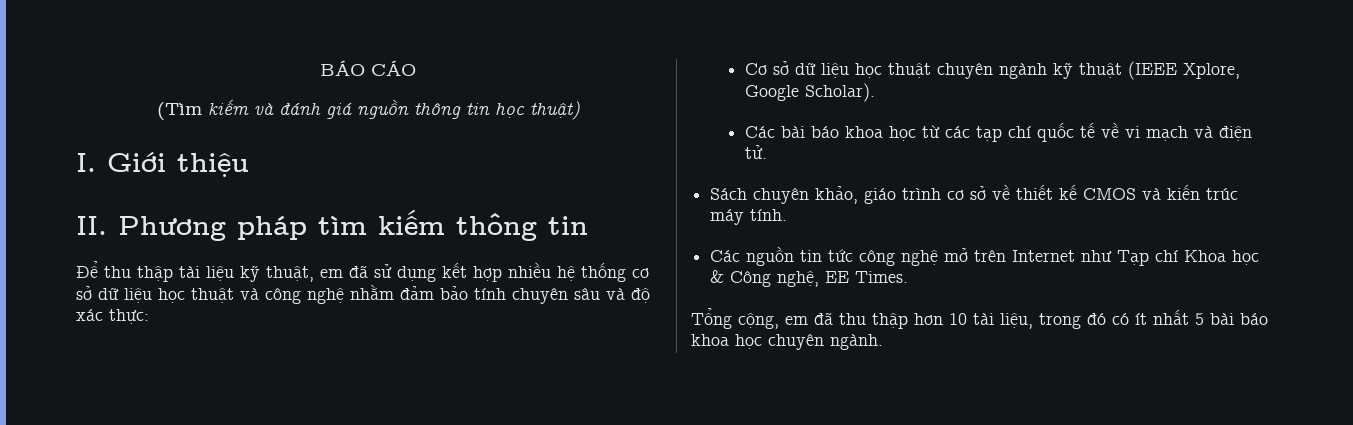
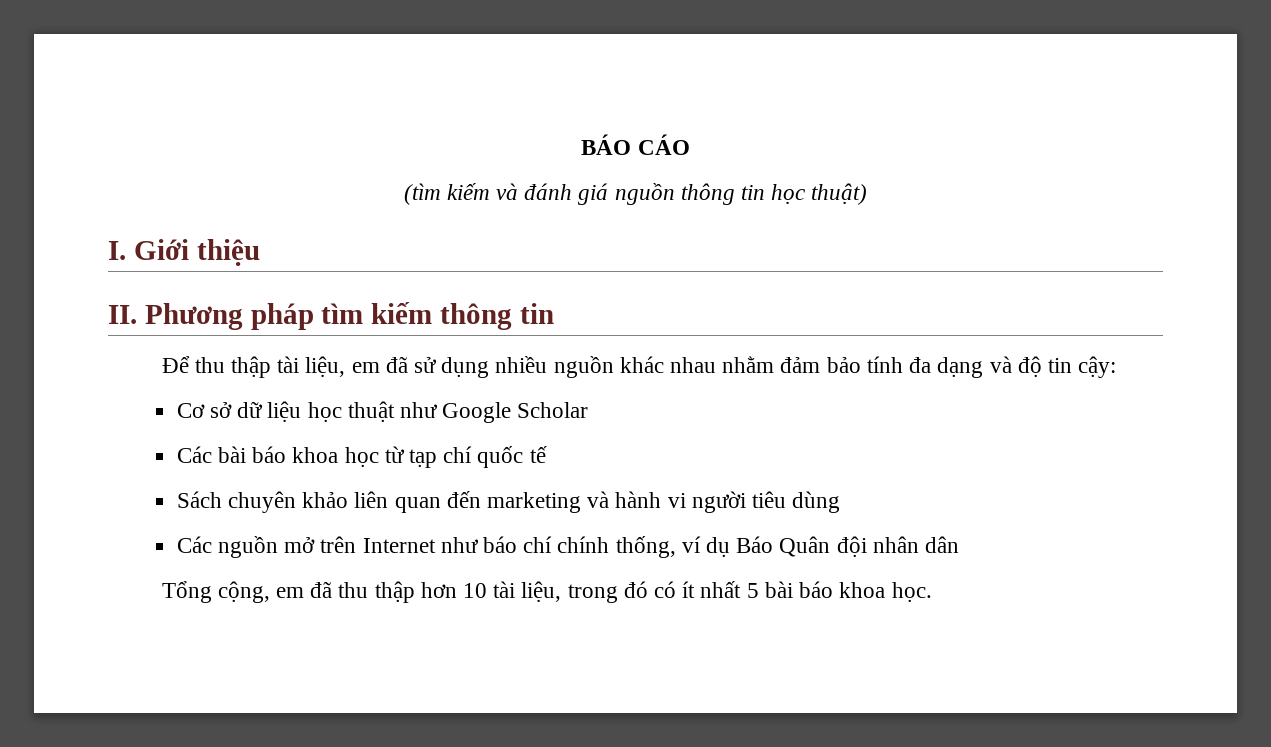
[156,102,202,120] (Tìm -> [403,183,441,205] (tìm
[206,266,314,282] liệu kỹ thuật, -> [305,356,346,377] liệu,
[442,262,649,282] [76,284,650,304] [76,309,149,324] kết hợp nhiều hệ thống cơ sở dữ liệu học thuật và công nghệ nhằm đảm bảo tính chuyên sâu và độ xác thực: -> [495,356,1117,378] nhiều nguồn khác nhau nhằm đảm bảo tính đa dạng và độ tin cậy:
[936,61,1240,80] [744,83,875,102] chuyên ngành kỹ thuật (IEEE Xplore, Google Scholar). -> [399,402,589,423] như Google Scholar
[944,126,970,138] các -> (405, 454) none
[1100,122,1252,141] [744,145,767,159] [710,184,1239,204] [710,209,788,225] [710,246,1260,266] [710,270,909,287] về vi mạch và điện tử. // Sách chuyên khảo, giáo trình cơ sở về thiết kế CMOS và kiến trúc máy tính. // Các nguồn tin tức công nghệ mở trên Internet như Tạp chí Khoa học & Công nghệ, EE Times. -> [176,491,841,513] [176,536,960,558] // Sách chuyên khảo liên quan đến marketing và hành vi người tiêu dùng // Các nguồn mở trên Internet như báo chí chính thống, ví dụ Báo Quân đội nhân dân
[735,333,883,350] học chuyên ngành. -> [891,582,932,602] học.

